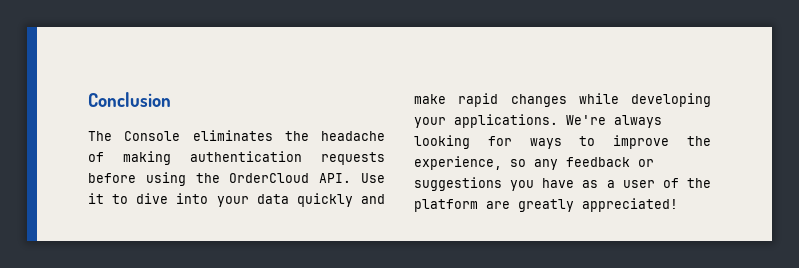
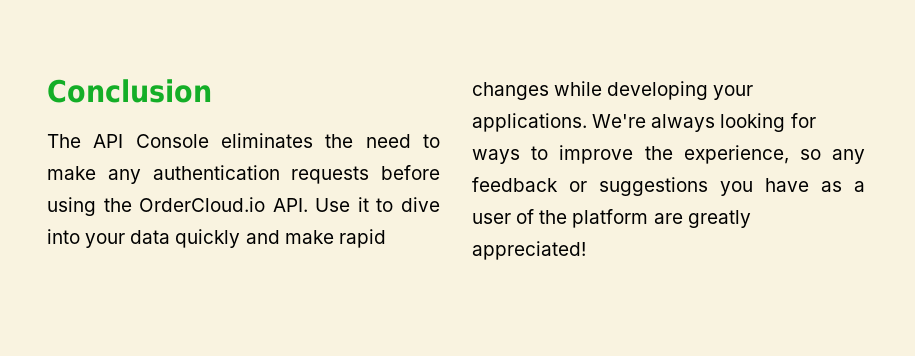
(112, 136) none -> [93,134,124,148] API
[321,131,385,141] [88,151,171,165] headache of making -> [365,134,440,148] [47,166,141,184] need to make any
[229,173,310,183] OrderCloud -> [139,197,266,212] OrderCloud.io

